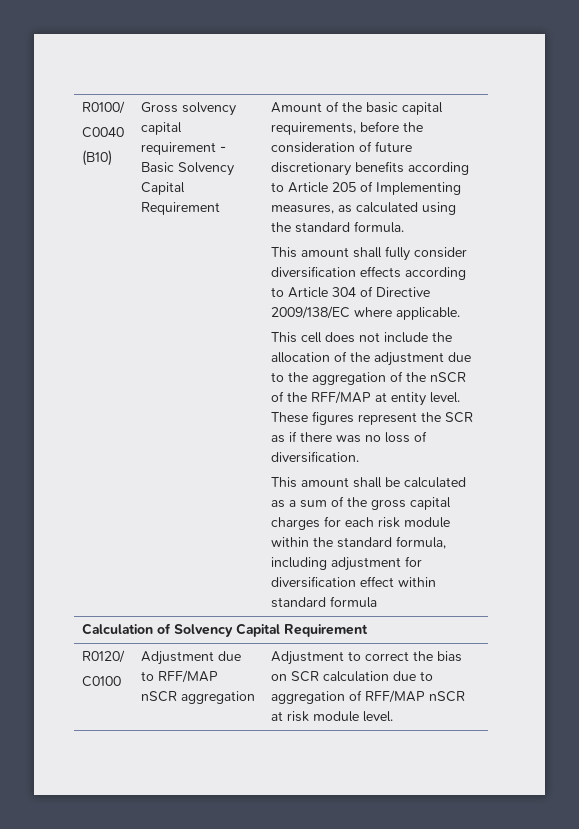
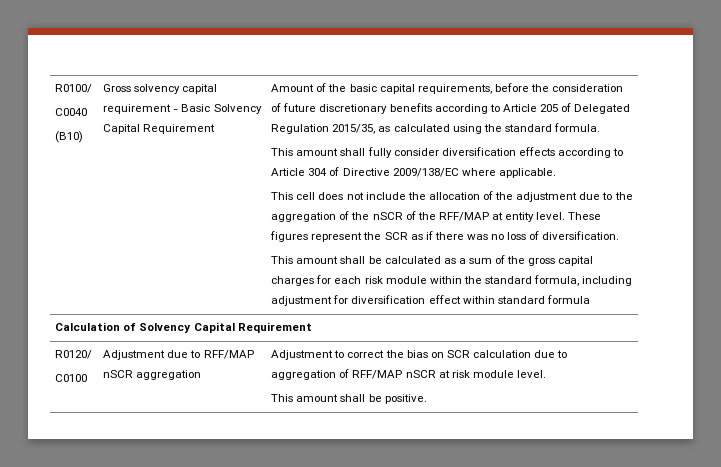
[376,182,462,195] [271,204,335,214] Implementing measures, -> [574,104,631,114] [271,124,376,134] Delegated Regulation 2015/35,
(394, 716) none -> [271,394,427,404] // This amount shall be positive.

